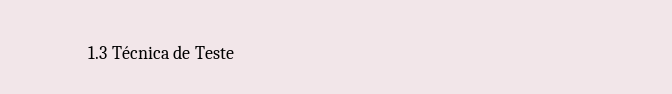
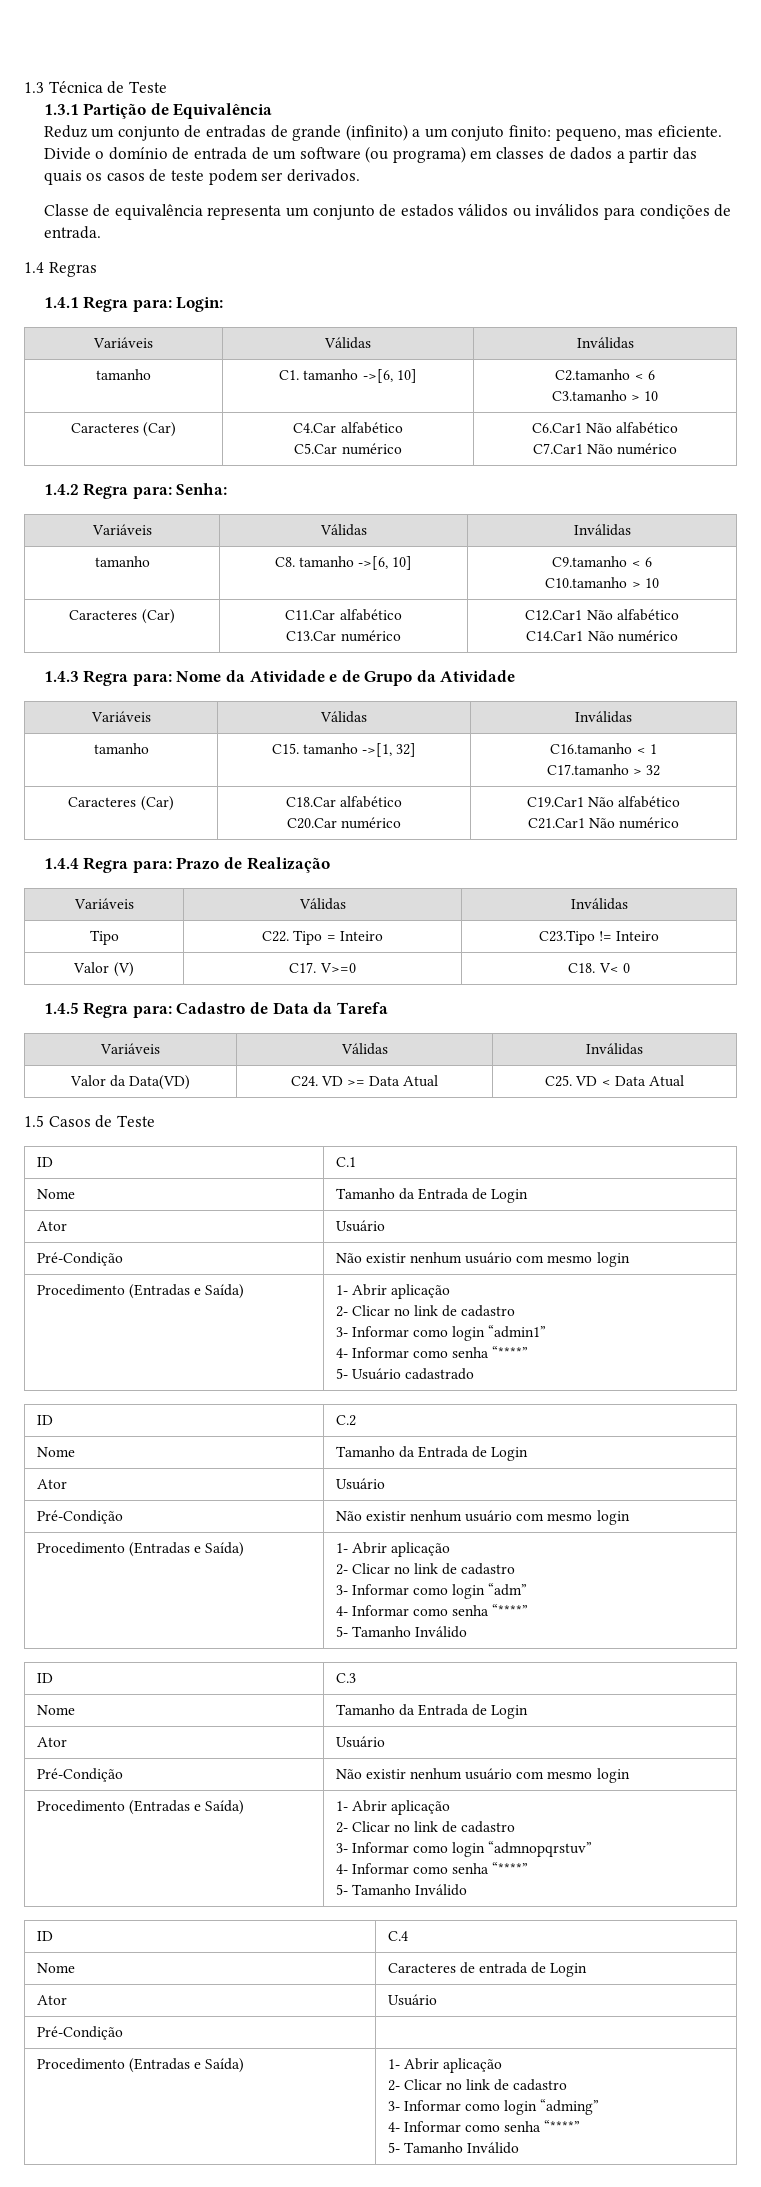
(235, 52) none -> [43,103,273,119] [43,124,722,141] [43,146,698,163] [43,169,360,185] [43,204,732,220] [43,226,101,239] [24,262,97,277] [43,296,224,312] [93,337,153,348] [324,337,371,349] [576,337,634,349] [96,369,151,380] [279,369,417,383] [555,369,655,381] [551,390,659,401] [70,422,177,437] [293,422,403,434] [294,443,402,455] [531,422,679,434] [532,443,678,455] [43,483,228,499] [91,524,152,535] [319,524,367,536] [573,524,631,536] [94,556,150,567] [274,556,413,570] [552,556,652,567] [545,577,659,588] [69,609,175,624] [285,609,402,621] [286,630,401,642] [525,609,679,621] [526,630,678,642] [43,670,516,686] [90,711,151,722] [320,711,367,723] [575,711,632,723] [93,743,149,754] [271,743,417,757] [550,743,657,754] [546,764,661,776] [68,796,174,811] [285,796,403,808] [286,817,402,829] [526,796,681,808] [527,817,680,829] [43,857,330,873] [73,898,134,909] [298,898,346,910] [570,898,628,910] [89,930,119,945] [262,930,383,945] [538,930,660,945] [73,962,134,977] [289,962,356,973] [568,963,630,973] [43,1002,388,1018] [100,1043,160,1054] [340,1043,388,1055] [586,1043,643,1055] [69,1075,191,1090] [290,1075,439,1087] [545,1075,684,1087] [24,1115,155,1128] [36,1157,53,1167] [335,1157,356,1167] [36,1189,75,1199] [335,1188,529,1203] [36,1221,67,1231] [335,1220,385,1232] [36,1252,123,1266] [335,1252,630,1267] [36,1284,245,1299] [335,1284,450,1299] [335,1305,516,1317] [335,1325,547,1341] [335,1346,529,1358] [335,1368,474,1380] [36,1415,53,1425] [335,1415,356,1426] [36,1447,75,1457] [335,1446,529,1461] [36,1479,67,1489] [335,1478,385,1490] [36,1510,123,1524] [335,1510,630,1525] [36,1542,245,1557] [335,1542,450,1557] [335,1563,516,1575] [335,1583,528,1599] [335,1604,529,1616] [335,1626,467,1638] [36,1673,53,1683] [335,1673,356,1683] [36,1705,75,1715] [335,1704,529,1719] [36,1737,67,1747] [335,1736,385,1748] [36,1768,123,1782] [335,1768,630,1783] [36,1800,245,1815] [335,1800,450,1815] [335,1821,516,1833] [335,1841,593,1857] [335,1862,529,1874] [335,1884,467,1896] [36,1931,53,1941] [387,1931,408,1941] [36,1963,75,1973] [387,1962,588,1977] [36,1995,67,2005] [387,1994,437,2006] [36,2026,123,2040] [36,2058,245,2073] [387,2058,502,2073] [387,2079,568,2091] [387,2099,600,2115] [387,2120,581,2132] [387,2142,519,2154] // 1.3.1 Partição de Equivalência // Reduz um conjunto de entradas de grande (infinito) a um conjuto finito: pequeno, mas eficiente. Divide o domínio de entrada de um software (ou programa) em classes de dados a partir das quais os casos de teste podem ser derivados. // Classe de equivalência representa um conjunto de estados válidos ou inválidos para condições de entrada. // 1.4 Regras // 1.4.1 Regra para: Login: // Variáveis | Válidas | Inválidas // tamanho | C1. tamanho ->[6, 10] | C2.tamanho < 6 // C3.tamanho > 10 // Caracteres (Car) | C4.Car alfabético // C5.Car numérico | C6.Car1 Não alfabético // C7.Car1 Não numérico // 1.4.2 Regra para: Senha: // Variáveis | Válidas | Inválidas // tamanho | C8. tamanho ->[6, 10] | C9.tamanho < 6 // C10.tamanho > 10 // Caracteres (Car) | C11.Car alfabético // C13.Car numérico | C12.Car1 Não alfabético // C14.Car1 Não numérico // 1.4.3 Regra para: Nome da Atividade e de Grupo da Atividade // Variáveis | Válidas | Inválidas // tamanho | C15. tamanho ->[1, 32] | C16.tamanho < 1 // C17.tamanho > 32 // Caracteres (Car) | C18.Car alfabético // C20.Car numérico | C19.Car1 Não alfabético // C21.Car1 Não numérico // 1.4.4 Regra para: Prazo de Realização // Variáveis | Válidas | Inválidas // Tipo | C22. Tipo = Inteiro | C23.Tipo != Inteiro // Valor (V) | C17. V>=0 | C18. V< 0 // 1.4.5 Regra para: Cadastro de Data da Tarefa // Variáveis | Válidas | Inválidas // Valor da Data(VD) | C24. VD >= Data Atual | C25. VD < Data Atual // 1.5 Casos de Teste // ID | C.1 // Nome | Tamanho da Entrada de Login // Ator | Usuário // Pré-Condição | Não existir nenhum usuário com mesmo login // Procedimento (Entradas e Saída) | 1- Abrir aplicação // 2- Clicar no link de cadastro // 3- Informar como login “admin1” // 4- Informar como senha “****” // 5- Usuário cadastrado // ID | C.2 // Nome | Tamanho da Entrada de Login // Ator | Usuário // Pré-Condição | Não existir nenhum usuário com mesmo login // Procedimento (Entradas e Saída) | 1- Abrir aplicação // 2- Clicar no link de cadastro // 3- Informar como login “adm” // 4- Informar como senha “****” // 5- Tamanho Inválido // ID | C.3 // Nome | Tamanho da Entrada de Login // Ator | Usuário // Pré-Condição | Não existir nenhum usuário com mesmo login // Procedimento (Entradas e Saída) | 1- Abrir aplicação // 2- Clicar no link de cadastro // 3- Informar como login “admnopqrstuv” // 4- Informar como senha “****” // 5- Tamanho Inválido // ID | C.4 // Nome | Caracteres de entrada de Login // Ator | Usuário // Pré-Condição | // Procedimento (Entradas e Saída) | 1- Abrir aplicação // 2- Clicar no link de cadastro // 3- Informar como login “adming” // 4- Informar como senha “****” // 5- Tamanho Inválido

